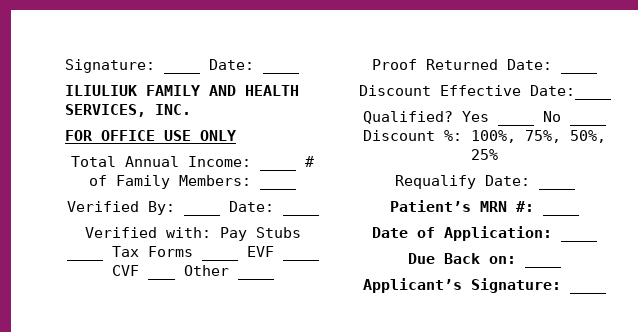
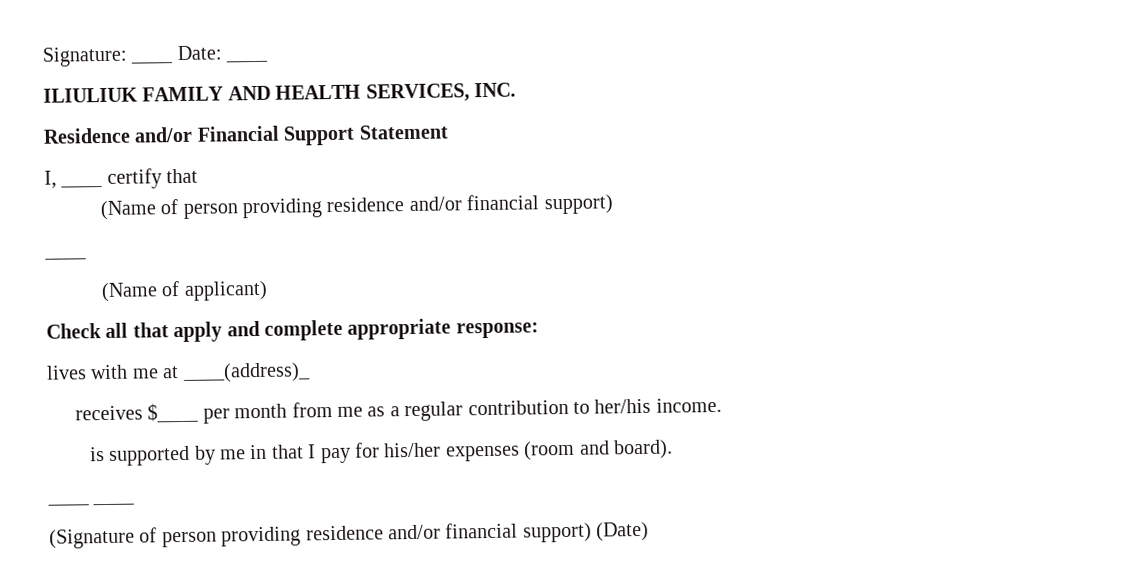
[65,130,236,141] [71,156,251,167] [260,167,297,171] [305,156,314,167] [89,175,251,189] [260,186,297,190] [66,201,221,216] [228,201,274,212] [282,212,320,216] [84,227,301,241] [66,257,104,261] [111,246,193,257] [201,257,239,261] [246,246,274,257] [282,257,320,261] [111,265,139,276] [147,276,176,280] [183,265,229,276] [237,276,275,280] [372,59,552,70] [561,70,598,74] [358,85,612,100] [363,111,489,124] [498,122,535,126] [543,111,561,122] [570,122,607,126] [363,130,606,143] [471,149,498,160] [394,175,530,189] [538,186,576,190] [390,200,534,212] [543,212,580,216] [372,226,598,242] [408,253,516,264] [525,264,562,268] [363,278,607,294] FOR OFFICE USE ONLY // Total Annual Income: ____ # of Family Members: ____ // Verified By: ____ Date: ____ // Verified with: Pay Stubs ____ Tax Forms ____ EVF ____ CVF ___ Other ____ // Proof Returned Date: ____ // Discount Effective Date:____ // Qualified? Yes ____ No ____ Discount %: 100%, 75%, 50%, 25% // Requalify Date: ____ // Patient’s MRN #: ____ // Date of Application: ____ // Due Back on: ____ // Applicant’s Signature: ____ -> [43,124,449,146] [44,168,199,189] [99,194,614,221] [44,256,87,260] [100,280,268,303] [46,318,539,343] [46,362,311,383] [74,397,722,424] [89,439,673,466] [47,501,136,506] [49,521,650,549] Residence and/or Financial Support Statement // I, ____ certify that // (Name of person providing residence and/or financial support) // ____ // (Name of applicant) // Check all that apply and complete appropriate response: // lives with me at ____(address)_ // receives $____ per month from me as a regular contribution to her/his income. // is supported by me in that I pay for his/her expenses (room and board). // ____ ____ // (Signature of person providing residence and/or financial support) (Date)

